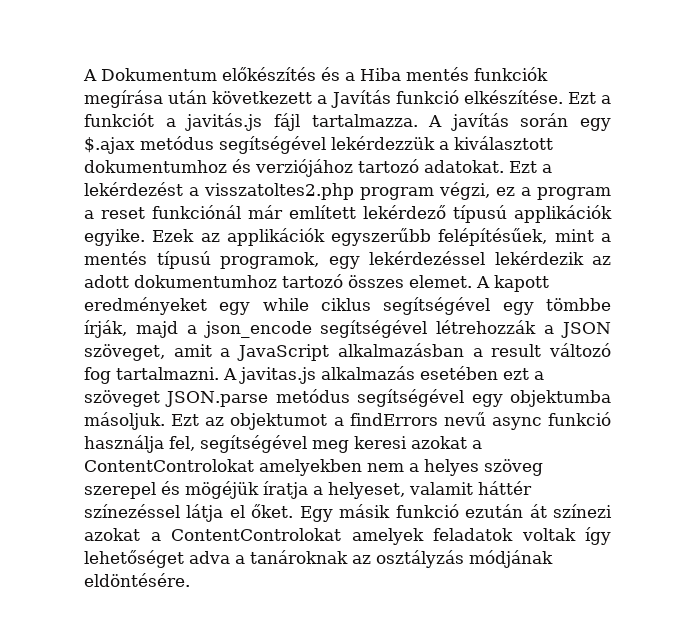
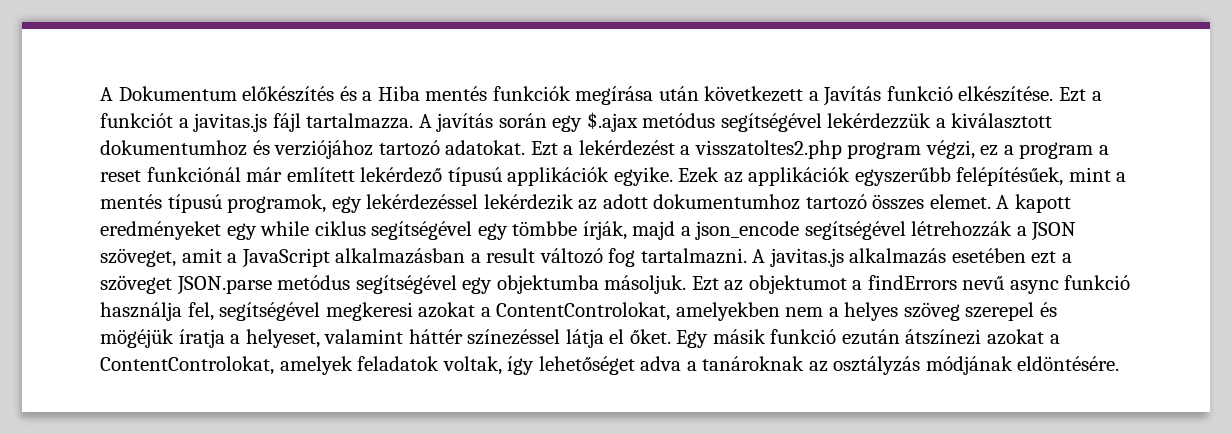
[185,113,263,131] javitás.js -> [193,113,268,132] javitas.js
[312,436,482,453] [84,459,254,472] meg keresi azokat a ContentControlokat -> [325,302,671,321] megkeresi azokat a ContentControlokat,
[409,482,473,495] valamit -> [324,329,404,344] valamint
[529,504,613,518] [84,528,341,541] át színezi azokat a ContentControlokat -> [905,329,1060,345] [100,356,274,375] átszínezi azokat a ContentControlokat,
[521,528,576,541] voltak -> [442,356,502,375] voltak,

